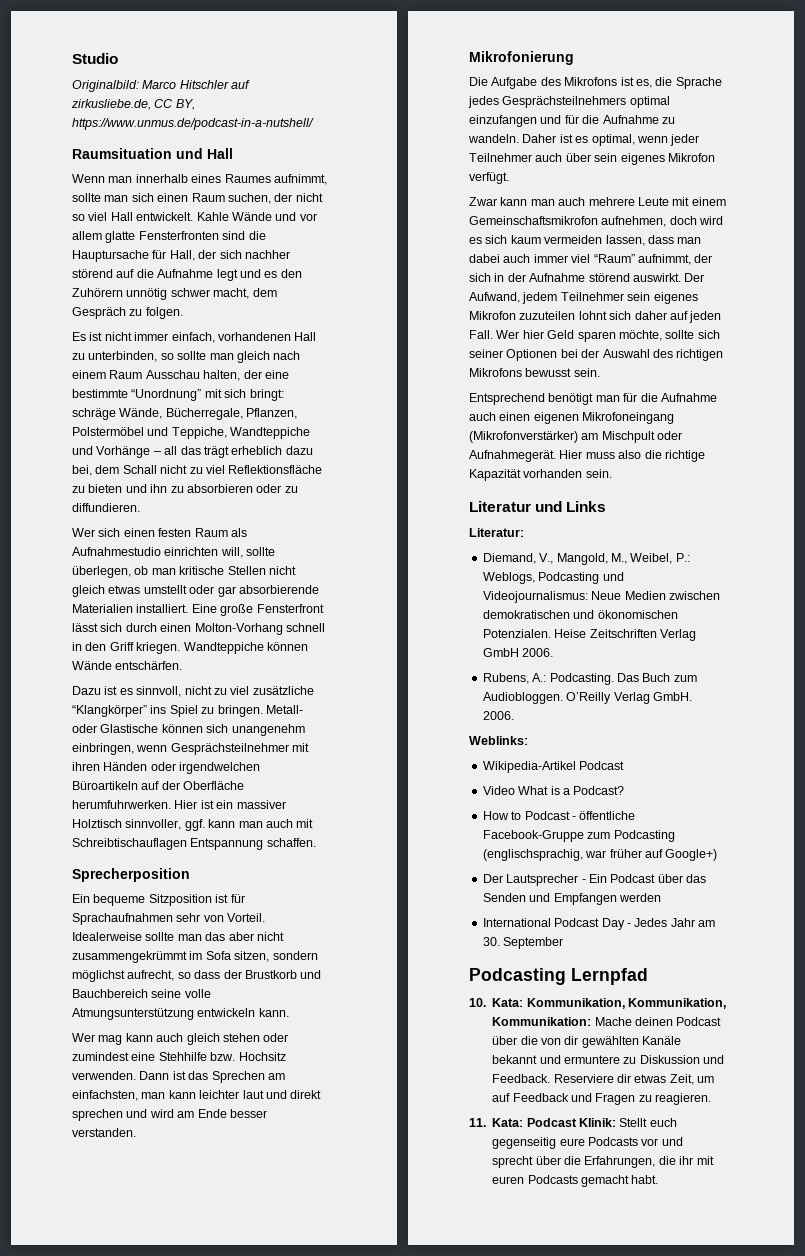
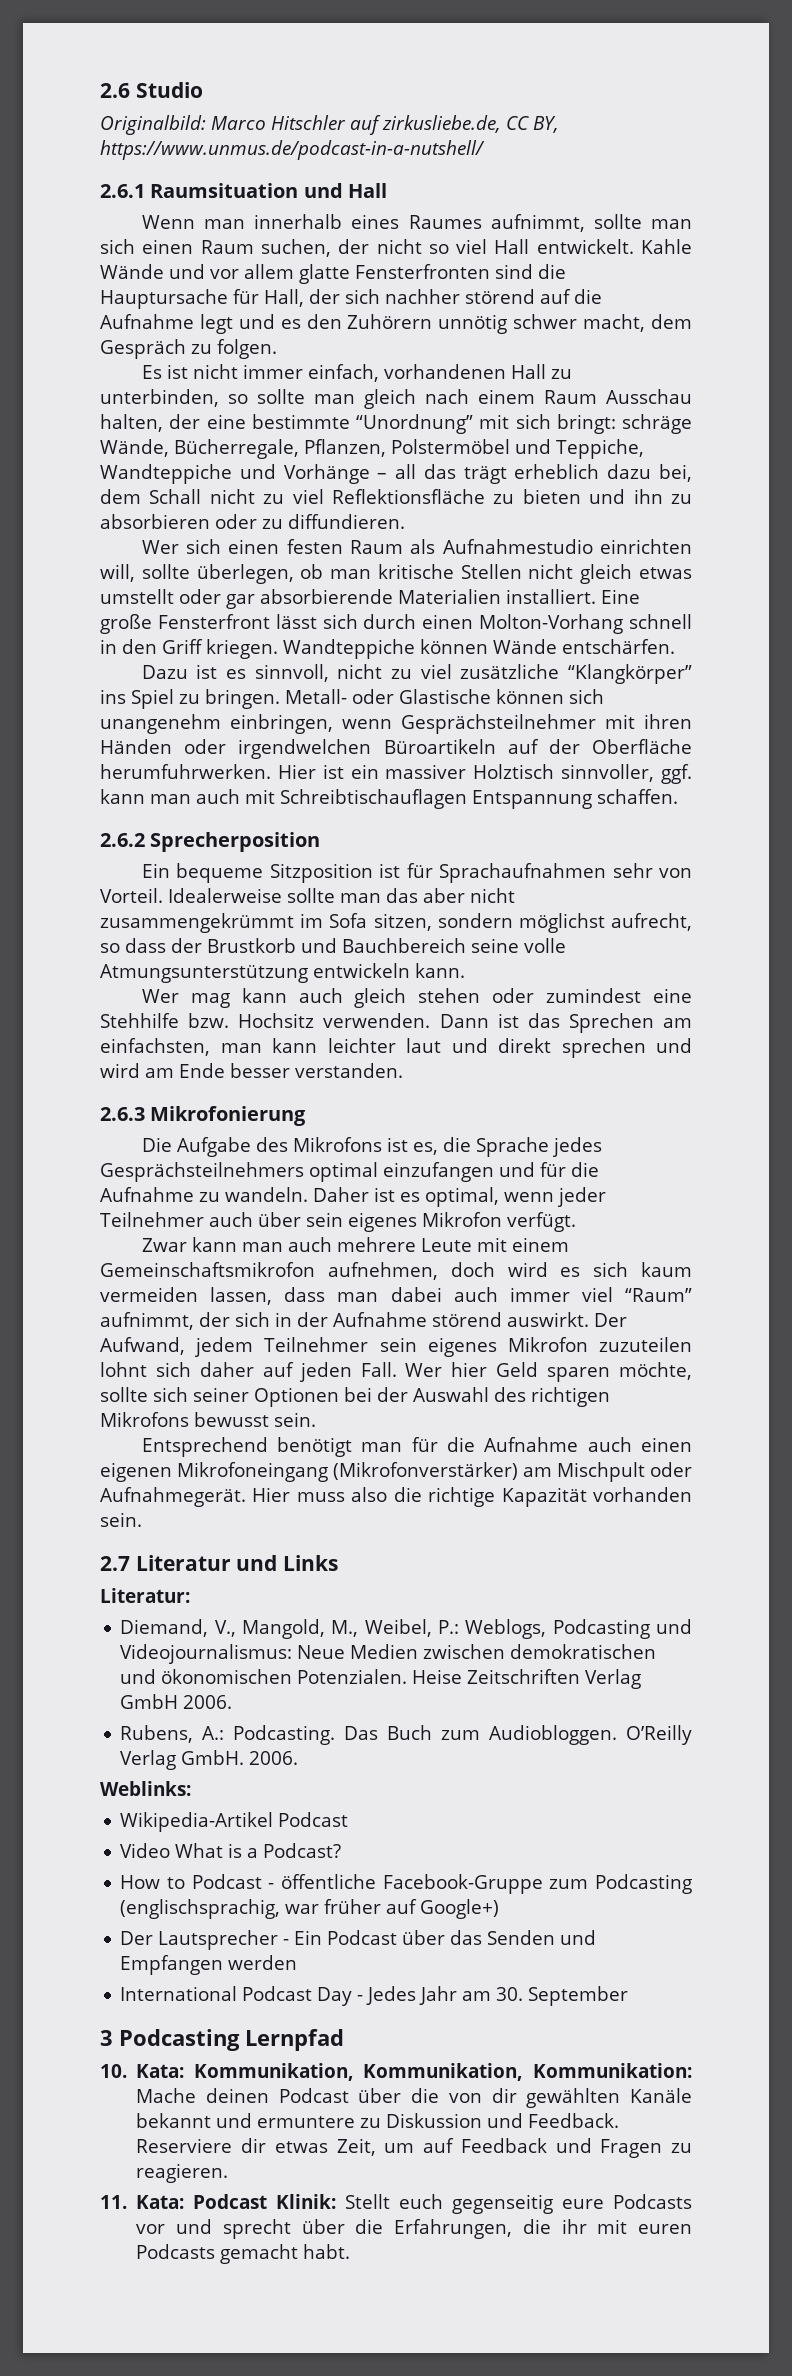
(72, 58) none -> [100,83,130,98] 2.6
(314, 124) none -> [100,184,145,198] 2.6.1
(316, 842) none -> [100,833,145,847] 2.6.2
(136, 1132) none -> [100,1107,145,1121] 2.6.3
(612, 473) none -> [100,1556,130,1571] 2.7
(564, 943) none -> [100,2030,113,2046] 3

